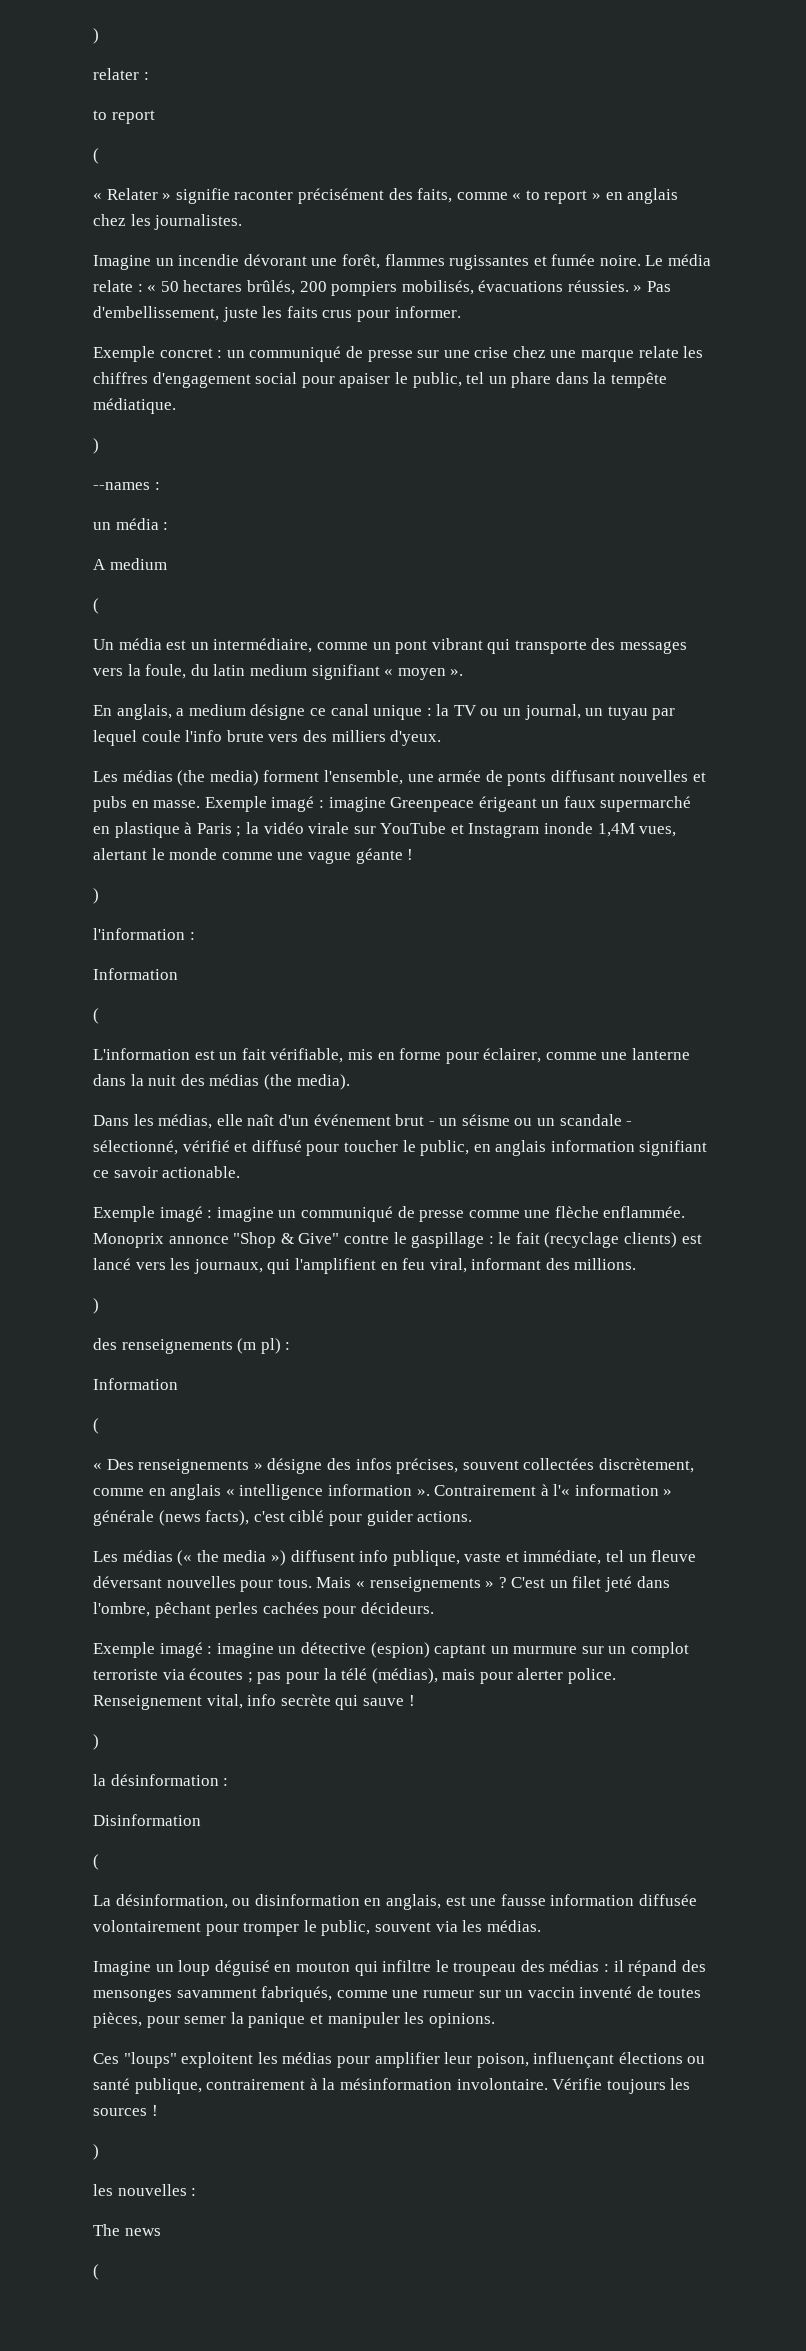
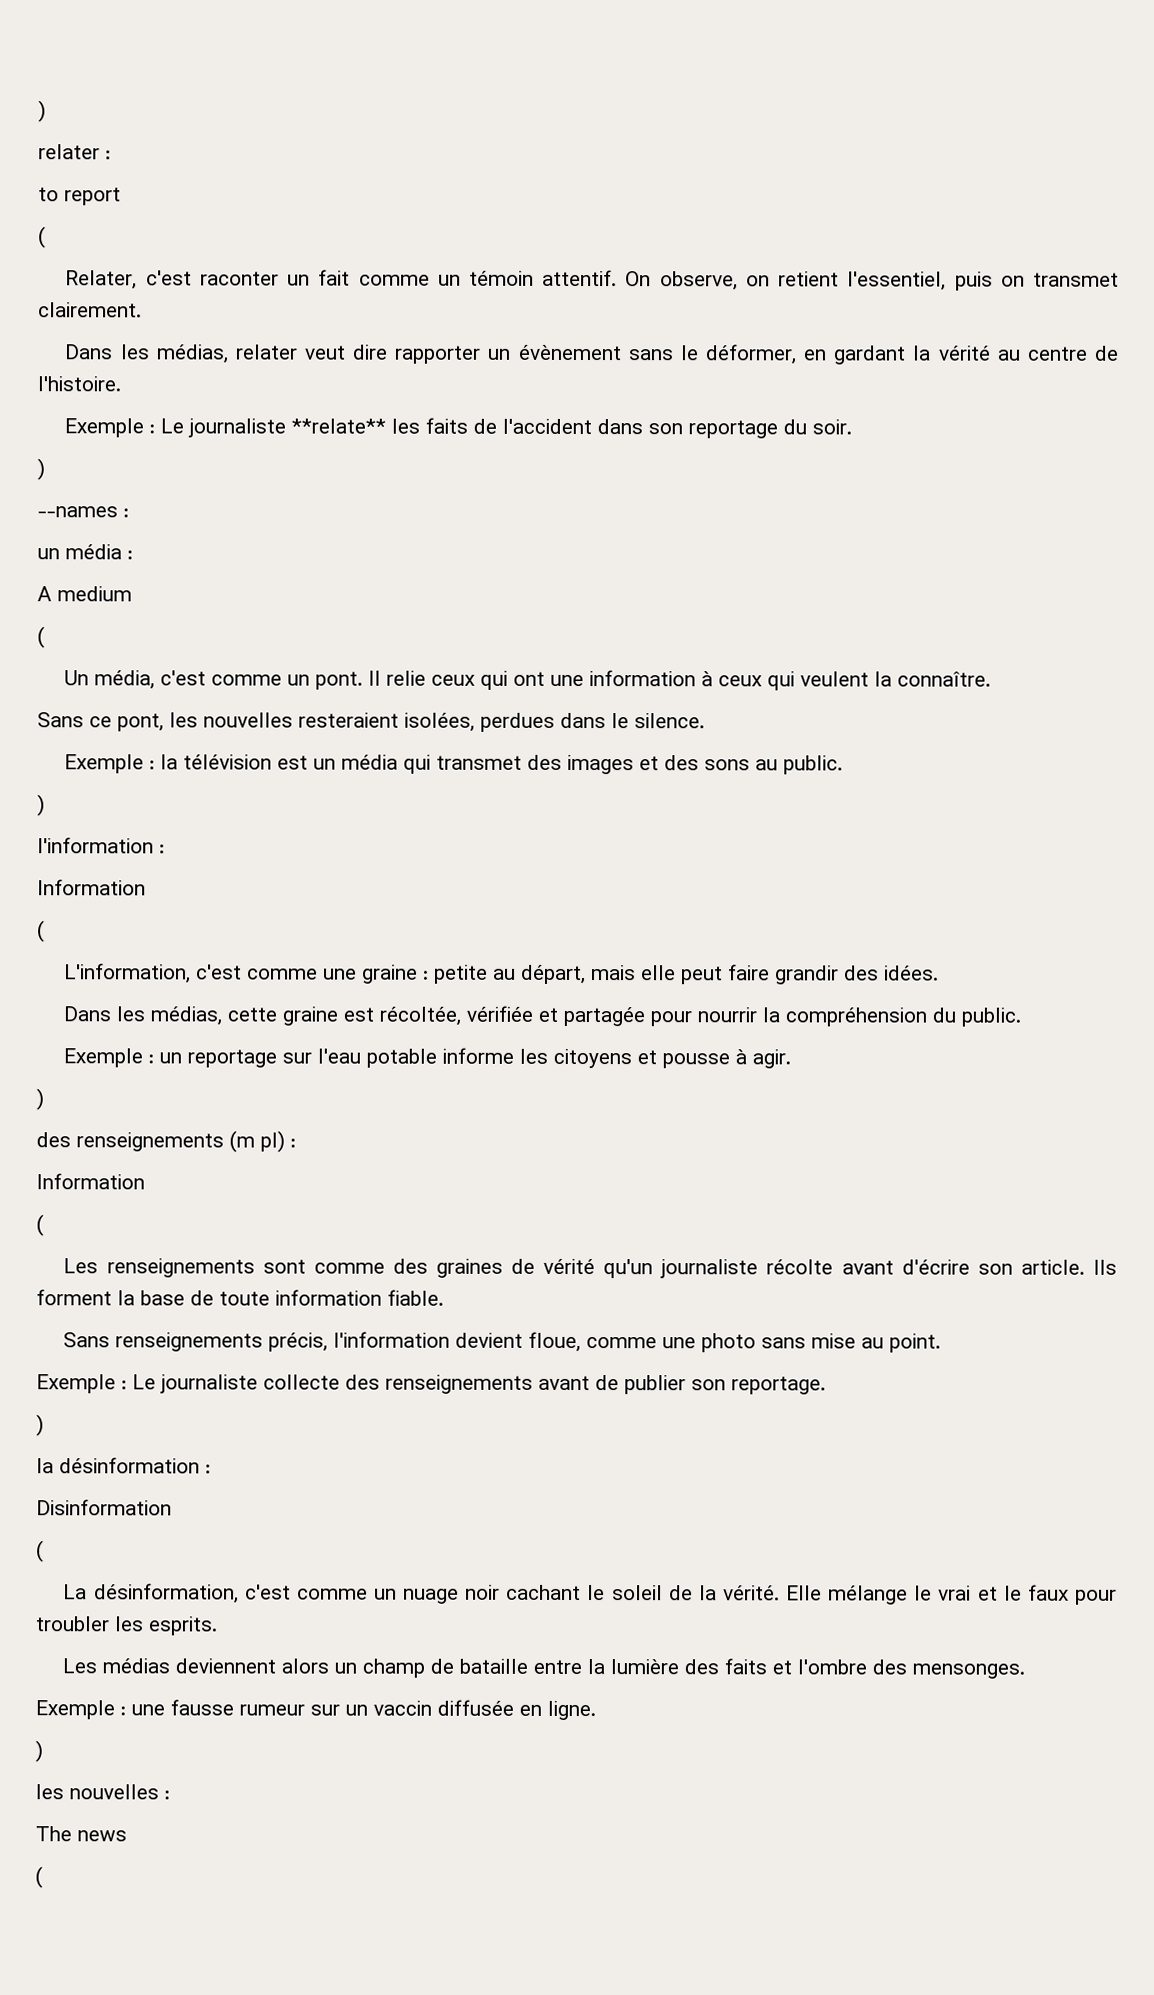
[93,188,679,204] [93,214,243,230] [93,254,712,270] [93,280,672,296] [93,306,461,322] [93,346,704,362] [93,372,668,388] [93,398,176,414] « Relater » signifie raconter précisément des faits, comme « to report » en anglais chez les journalistes. // Imagine un incendie dévorant une forêt, flammes rugissantes et fumée noire. Le média relate : « 50 hectares brûlés, 200 pompiers mobilisés, évacuations réussies. » Pas d'embellissement, juste les faits crus pour informer. // Exemple concret : un communiqué de presse sur une crise chez une marque relate les chiffres d'engagement social pour apaiser le public, tel un phare dans la tempête médiatique. -> [65,269,1120,291] [38,302,142,318] [65,344,1119,365] [37,376,121,392] [64,417,853,439] Relater, c'est raconter un fait comme un témoin attentif. On observe, on retient l'essentiel, puis on transmet clairement. // Dans les médias, relater veut dire rapporter un évènement sans le déformer, en gardant la vérité au centre de l'histoire. // Exemple : Le journaliste **relate** les faits de l'accident dans son reportage du soir.
[118,638,688,654] [93,664,464,680] [93,704,676,720] [93,730,442,746] [93,770,707,786] [93,796,692,812] [93,822,677,838] [93,848,414,864] média est un intermédiaire, comme un pont vibrant qui transporte des messages vers la foule, du latin medium signifiant « moyen ». // En anglais, a medium désigne ce canal unique : la TV ou un journal, un tuyau par lequel coule l'info brute vers des milliers d'yeux. // Les médias (the media) forment l'ensemble, une armée de ponts diffusant nouvelles et pubs en masse. Exemple imagé : imagine Greenpeace érigeant un faux supermarché en plastique à Paris ; la vidéo virale sur YouTube et Instagram inonde 1,4M vues, alertant le monde comme une vague géante ! -> [94,670,992,691] [37,712,705,732] [64,754,844,775] média, c'est comme un pont. Il relie ceux qui ont une information à ceux qui veulent la connaître. // Sans ce pont, les nouvelles resteraient isolées, perdues dans le silence. // Exemple : la télévision est un média qui transmet des images et des sons au public.
[93,1048,691,1064] [93,1074,350,1090] [93,1114,633,1129] [93,1140,708,1156] [93,1166,241,1178] [93,1206,686,1222] [93,1232,702,1248] [93,1258,637,1274] L'information est un fait vérifiable, mis en forme pour éclairer, comme une lanterne dans la nuit des médias (the media). // Dans les médias, elle naît d'un événement brut - un séisme ou un scandale - sélectionné, vérifié et diffusé pour toucher le public, en anglais information signifiant ce savoir actionable. // Exemple imagé : imagine un communiqué de presse comme une flèche enflammée. Monoprix annonce "Shop & Give" contre le gaspillage : le fait (recyclage clients) est lancé vers les journaux, qui l'amplifient en feu viral, informant des millions. -> [64,963,940,985] [63,1005,1022,1027] [63,1047,792,1069] L'information, c'est comme une graine : petite au départ, mais elle peut faire grandir des idées. // Dans les médias, cette graine est récoltée, vérifiée et partagée pour nourrir la compréhension du public. // Exemple : un reportage sur l'eau potable informe les citoyens et pousse à agir.
[93,1458,694,1474] [93,1484,673,1500] [93,1510,473,1526] [93,1550,697,1566] [93,1576,670,1592] [93,1602,434,1618] [93,1642,690,1658] [93,1668,617,1684] [93,1694,415,1710] « Des renseignements » désigne des infos précises, souvent collectées discrètement, comme en anglais « intelligence information ». Contrairement à l'« information » générale (news facts), c'est ciblé pour guider actions. // Les médias (« the media ») diffusent info publique, vaste et immédiate, tel un fleuve déversant nouvelles pour tous. Mais « renseignements » ? C'est un filet jeté dans l'ombre, pêchant perles cachées pour décideurs. // Exemple imagé : imagine un détective (espion) captant un murmure sur un complot terroriste via écoutes ; pas pour la télé (médias), mais pour alerter police. Renseignement vital, info secrète qui sauve ! -> [63,1258,1118,1279] [36,1289,444,1306] [63,1331,942,1353] [36,1374,826,1395] Les renseignements sont comme des graines de vérité qu'un journaliste récolte avant d'écrire son article. Ils forment la base de toute information fiable. // Sans renseignements précis, l'information devient floue, comme une photo sans mise au point. // Exemple : Le journaliste collecte des renseignements avant de publier son reportage.
[232,1894,697,1910] [93,1920,541,1936] [93,1960,706,1976] [93,1986,702,2002] [93,2012,495,2028] [93,2052,706,2068] [93,2078,691,2094] [93,2105,158,2116] ou disinformation en anglais, est une fausse information diffusée volontairement pour tromper le public, souvent via les médias. // Imagine un loup déguisé en mouton qui infiltre le troupeau des médias : il répand des mensonges savamment fabriqués, comme une rumeur sur un vaccin inventé de toutes pièces, pour semer la panique et manipuler les opinions. // Ces "loups" exploitent les médias pour amplifier leur poison, influençant élections ou santé publique, contrairement à la mésinformation involontaire. Vérifie toujours les sources ! -> [244,1584,1117,1605] [36,1616,218,1636] [62,1658,1026,1679] [35,1699,596,1721] c'est comme un nuage noir cachant le soleil de la vérité. Elle mélange le vrai et le faux pour troubler les esprits. // Les médias deviennent alors un champ de bataille entre la lumière des faits et l'ombre des mensonges. // Exemple : une fausse rumeur sur un vaccin diffusée en ligne.

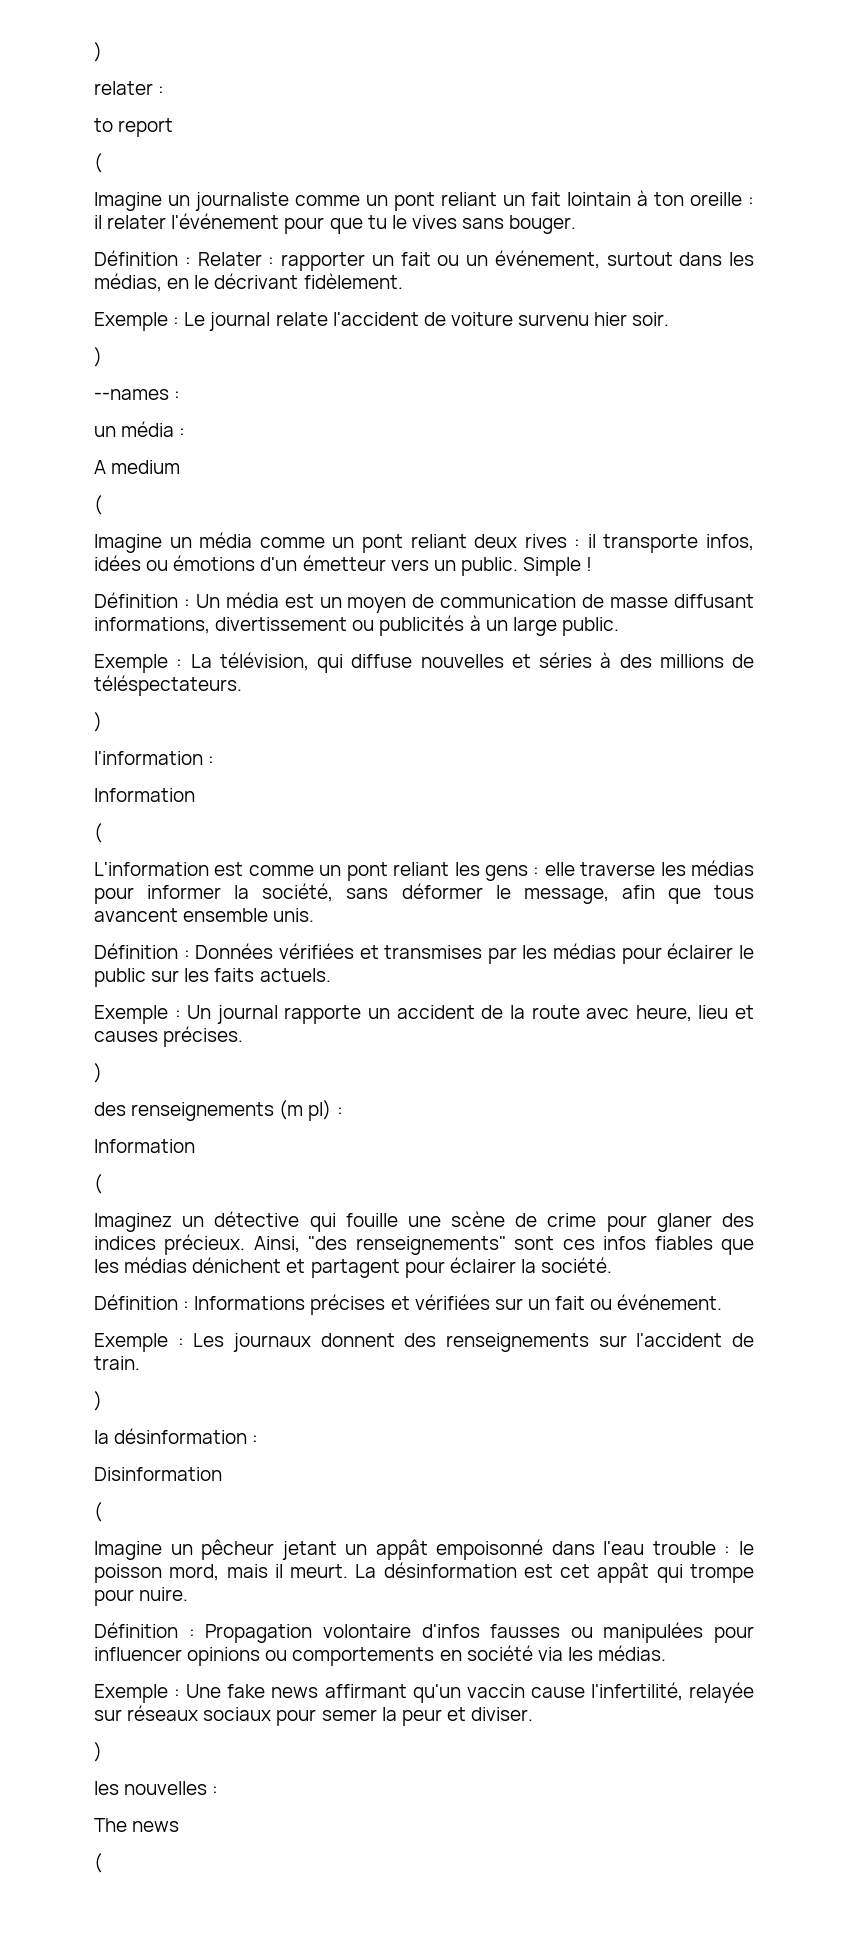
[65,269,1120,291] [38,302,142,318] [65,344,1119,365] [37,376,121,392] [64,417,808,439] Relater, c'est raconter un fait comme un témoin attentif. On observe, on retient l'essentiel, puis on transmet clairement. // Dans les médias, relater veut dire rapporter un évènement sans le déformer, en gardant la vérité au centre de l'histoire. // Exemple : Le journaliste **relate** les faits de l'accident dans son reportage du -> [94,190,754,211] [94,213,577,234] [94,250,754,271] [94,273,403,292] [94,312,628,331] Imagine un journaliste comme un pont reliant un fait lointain à ton oreille : il relater l'événement pour que tu le vives sans bouger. // Définition : Relater : rapporter un fait ou un événement, surtout dans les médias, en le décrivant fidèlement. // Exemple : Le journal relate l'accident de voiture survenu hier
[64,670,992,691] [37,712,705,732] [64,754,844,775] Un média, c'est comme un pont. Il relie ceux qui ont une information à ceux qui veulent la connaître. // Sans ce pont, les nouvelles resteraient isolées, perdues dans le silence. // Exemple : la télévision est un média qui transmet des images et des sons au public. -> [94,532,754,553] [94,555,593,576] [94,592,755,613] [94,615,619,636] [94,652,754,673] [94,675,242,696] Imagine un média comme un pont reliant deux rives : il transporte infos, idées ou émotions d'un émetteur vers un public. Simple ! // Définition : Un média est un moyen de communication de masse diffusant informations, divertissement ou publicités à un large public. // Exemple : La télévision, qui diffuse nouvelles et séries à des millions de téléspectateurs.
[64,963,940,985] [63,1005,1022,1027] [63,1047,792,1069] L'information, c'est comme une graine : petite au départ, mais elle peut faire grandir des idées. // Dans les médias, cette graine est récoltée, vérifiée et partagée pour nourrir la compréhension du public. // Exemple : un reportage sur l'eau potable informe les citoyens et pousse à agir. -> [94,860,754,881] [94,883,755,904] [94,908,315,922] [94,943,754,964] [94,968,331,987] [94,1005,754,1024] [94,1026,244,1047] L'information est comme un pont reliant les gens : elle traverse les médias pour informer la société, sans déformer le message, afin que tous avancent ensemble unis. // Définition : Données vérifiées et transmises par les médias pour éclairer le public sur les faits actuels. // Exemple : Un journal rapporte un accident de la route avec heure, lieu et causes précises.
[63,1258,1118,1279] [36,1289,444,1306] [63,1331,942,1353] [36,1374,826,1395] Les renseignements sont comme des graines de vérité qu'un journaliste récolte avant d'écrire son article. Ils forment la base de toute information fiable. // Sans renseignements précis, l'information devient floue, comme une photo sans mise au point. // Exemple : Le journaliste collecte des renseignements avant de publier son reportage. -> [94,1211,754,1232] [94,1234,755,1255] [94,1257,613,1278] [94,1294,723,1315] [94,1333,754,1352] [94,1356,140,1370] Imaginez un détective qui fouille une scène de crime pour glaner des indices précieux. Ainsi, "des renseignements" sont ces infos fiables que les médias dénichent et partagent pour éclairer la société. // Définition : Informations précises et vérifiées sur un fait ou événement. // Exemple : Les journaux donnent des renseignements sur l'accident de train.
[63,1583,1117,1605] [36,1616,218,1636] [62,1658,1026,1679] [35,1699,596,1721] La désinformation, c'est comme un nuage noir cachant le soleil de la vérité. Elle mélange le vrai et le faux pour troubler les esprits. // Les médias deviennent alors un champ de bataille entre la lumière des faits et l'ombre des mensonges. // Exemple : une fausse rumeur sur un vaccin diffusée en ligne. -> [94,1539,754,1560] [94,1562,754,1583] [94,1587,189,1606] [94,1622,754,1643] [94,1645,667,1666] [94,1682,755,1703] [94,1705,534,1726] Imagine un pêcheur jetant un appât empoisonné dans l'eau trouble : le poisson mord, mais il meurt. La désinformation est cet appât qui trompe pour nuire. // Définition : Propagation volontaire d'infos fausses ou manipulées pour influencer opinions ou comportements en société via les médias. // Exemple : Une fake news affirmant qu'un vaccin cause l'infertilité, relayée sur réseaux sociaux pour semer la peur et diviser.

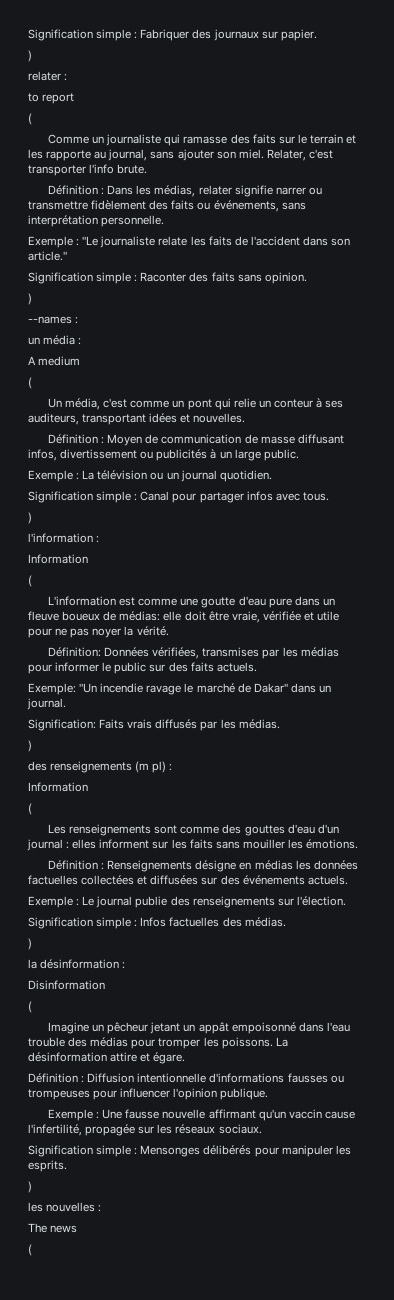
(94, 52) none -> [28,29,317,41] Signification simple : Fabriquer des journaux sur papier. //
[94,192,162,211] Imagine -> [48,134,90,144] Comme
[295,190,754,211] [94,213,577,234] [94,250,754,271] [94,273,403,292] [94,312,670,331] comme un pont reliant un fait lointain à ton oreille : il relater l'événement pour que tu le vives sans bouger. // Définition : Relater : rapporter un fait ou un événement, surtout dans les médias, en le décrivant fidèlement. // Exemple : Le journal relate l'accident de voiture survenu hier soir. -> [164,134,357,146] [28,149,333,161] [28,164,148,176] [48,185,322,197] [28,200,306,212] [28,215,165,227] [28,236,351,248] [28,251,67,261] [28,272,307,284] qui ramasse des faits sur le terrain et les rapporte au journal, sans ajouter son miel. Relater, c'est transporter l'info brute. // Définition : Dans les médias, relater signifie narrer ou transmettre fidèlement des faits ou événements, sans interprétation personnelle. // Exemple : "Le journaliste relate les faits de l'accident dans son article." // Signification simple : Raconter des faits sans opinion.
[94,532,754,553] [94,555,593,576] [94,592,407,613] Imagine un média comme un pont reliant deux rives : il transporte infos, idées ou émotions d'un émetteur vers un public. Simple ! // Définition : Un média est un moyen -> [48,398,344,410] [28,413,246,425] [48,434,143,446] Un média, c'est comme un pont qui relie un conteur à ses auditeurs, transportant idées et nouvelles. // Définition : Moyen
[94,617,210,634] informations, -> [28,449,57,461] infos,
[219,652,754,673] [94,675,242,696] télévision, qui diffuse nouvelles et séries à des millions de téléspectateurs. -> [97,470,272,482] [28,491,329,503] télévision ou un journal quotidien. // Signification simple : Canal pour partager infos avec tous.
[319,860,754,881] [94,883,755,904] [94,908,315,922] [94,943,379,959] un pont reliant les gens : elle traverse les médias pour informer la société, sans déformer le message, afin que tous avancent ensemble unis. // Définition : Données vérifiées et -> [180,596,335,608] [28,611,340,623] [28,626,169,638] [48,647,200,659] une goutte d'eau pure dans un fleuve boueux de médias: elle doit être vraie, vérifiée et utile pour ne pas noyer la vérité. // Définition: Données vérifiées,
[667,943,734,959] éclairer -> [55,662,100,672] informer
[184,968,210,982] les -> [168,662,188,672] des
[94,1005,754,1024] [94,1026,244,1047] Exemple : Un journal rapporte un accident de la route avec heure, lieu et causes précises. -> [28,683,331,695] [27,698,66,710] [28,719,280,731] Exemple: "Un incendie ravage le marché de Dakar" dans un journal. // Signification: Faits vrais diffusés par les médias.
[94,1211,754,1232] [94,1234,755,1255] [94,1257,613,1278] [94,1294,723,1315] [94,1333,754,1352] [94,1356,140,1370] Imaginez un détective qui fouille une scène de crime pour glaner des indices précieux. Ainsi, "des renseignements" sont ces infos fiables que les médias dénichent et partagent pour éclairer la société. // Définition : Informations précises et vérifiées sur un fait ou événement. // Exemple : Les journaux donnent des renseignements sur l'accident de train. -> [48,824,339,836] [27,839,359,851] [48,860,358,872] [28,875,348,885] [28,896,346,908] [28,917,286,929] Les renseignements sont comme des gouttes d'eau d'un journal : elles informent sur les faits sans mouiller les émotions. // Définition : Renseignements désigne en médias les données factuelles collectées et diffusées sur des événements actuels. // Exemple : Le journal publie des renseignements sur l'élection. // Signification simple : Infos factuelles des médias.
[724,1541,754,1555] [94,1562,754,1583] [94,1587,189,1606] [94,1622,480,1643] : le poisson mord, mais il meurt. La désinformation est cet appât qui trompe pour nuire. // Définition : Propagation volontaire d'infos -> [68,1037,288,1049] [28,1052,186,1064] [28,1073,285,1083] des médias pour tromper les poissons. La désinformation attire et égare. // Définition : Diffusion intentionnelle d'informations
[603,1622,704,1643] manipulées -> [28,1089,90,1100] trompeuses
[187,1645,667,1666] opinions ou comportements en société via les médias. -> [173,1088,269,1100] l'opinion publique.
[227,1684,319,1698] fake news -> [125,1109,206,1119] fausse nouvelle
[689,1682,755,1703] [94,1705,534,1726] relayée sur réseaux sociaux pour semer la peur et diviser. -> [85,1124,262,1136] [28,1145,351,1157] [28,1160,67,1172] propagée sur les réseaux sociaux. // Signification simple : Mensonges délibérés pour manipuler les esprits.

